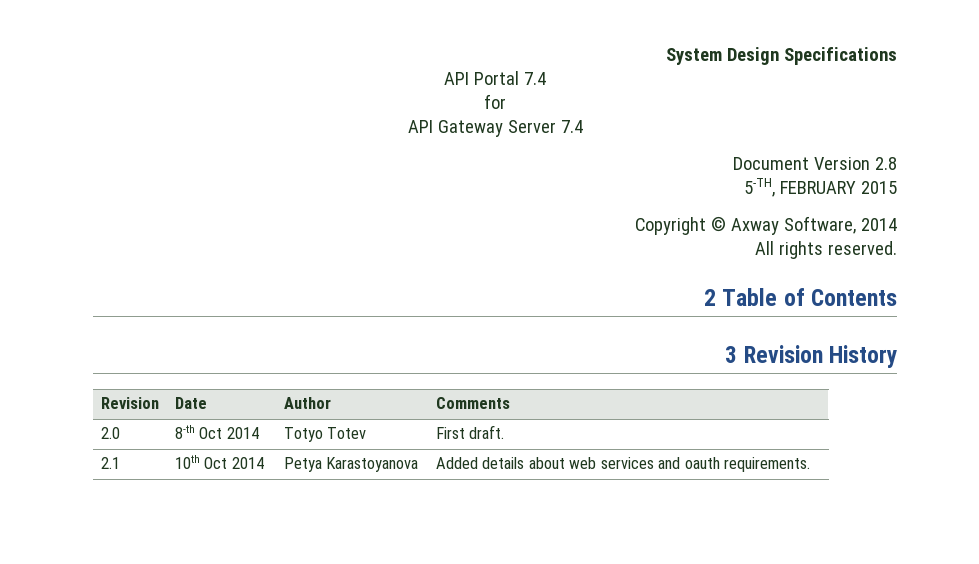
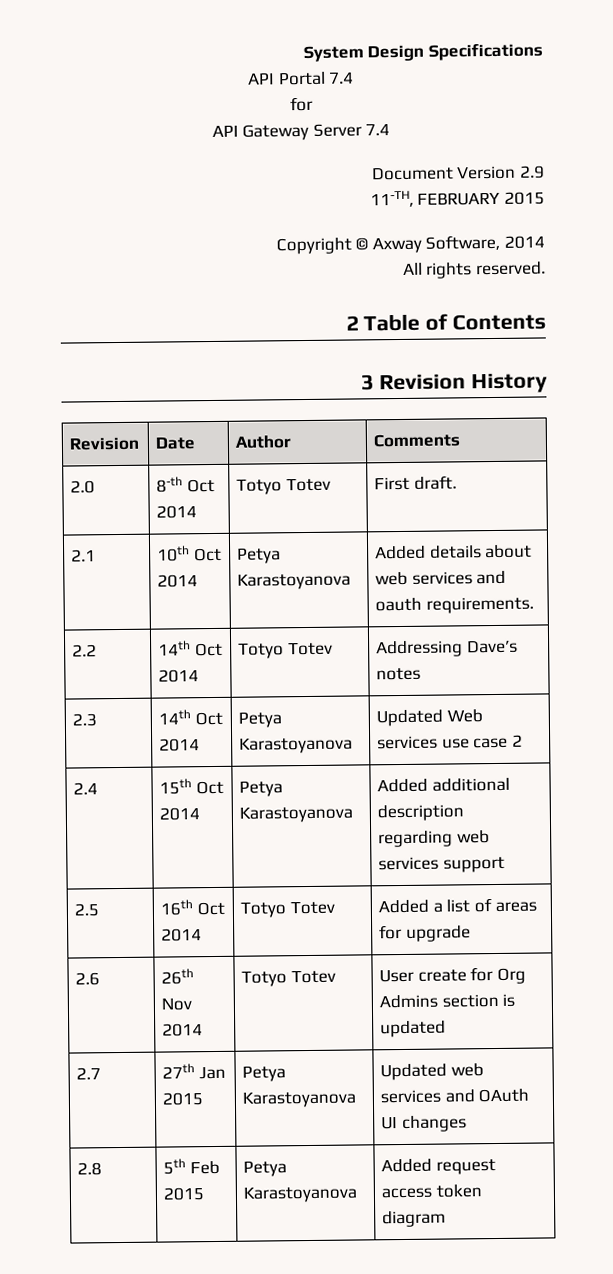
[875,157,897,170] [744,178,776,197] 2.8 // 5-TH, -> [519,165,545,179] [369,190,414,208] 2.9 // 11-TH,
(811, 464) none -> [72,644,98,657] [158,640,223,657] [158,669,200,683] [238,641,333,659] [376,639,518,658] [376,667,422,681] [72,713,98,727] [158,709,223,726] [159,738,201,752] [238,711,283,728] [239,736,354,754] [376,709,483,727] [377,734,524,750] [73,782,99,795] [159,778,224,795] [159,807,201,821] [239,780,284,797] [239,805,354,823] [377,777,510,793] [377,804,465,822] [378,830,490,848] [378,856,505,873] [74,903,100,917] [160,899,225,916] [161,928,203,942] [240,900,335,918] [378,898,537,914] [379,924,471,942] [75,972,101,986] [161,968,195,985] [161,997,193,1011] [162,1023,204,1037] [241,969,336,987] [379,967,527,984] [379,993,516,1009] [380,1020,447,1038] [76,1067,102,1080] [162,1063,226,1080] [162,1092,204,1106] [242,1065,287,1082] [242,1090,358,1108] [380,1063,484,1081] [380,1088,530,1104] [381,1115,467,1133] [77,1162,103,1176] [163,1158,220,1175] [163,1187,205,1201] [243,1160,288,1177] [243,1185,359,1203] [381,1158,496,1175] [381,1184,482,1199] [382,1210,447,1228] // 2.2 | 14th Oct 2014 | Totyo Totev | Addressing Dave’s notes // 2.3 | 14th Oct 2014 | Petya Karastoyanova | Updated Web services use case 2 // 2.4 | 15th Oct 2014 | Petya Karastoyanova | Added additional description regarding web services support // 2.5 | 16th Oct 2014 | Totyo Totev | Added a list of areas for upgrade // 2.6 | 26th Nov 2014 | Totyo Totev | User create for Org Admins section is updated // 2.7 | 27th Jan 2015 | Petya Karastoyanova | Updated web services and OAuth UI changes // 2.8 | 5th Feb 2015 | Petya Karastoyanova | Added request access token diagram

